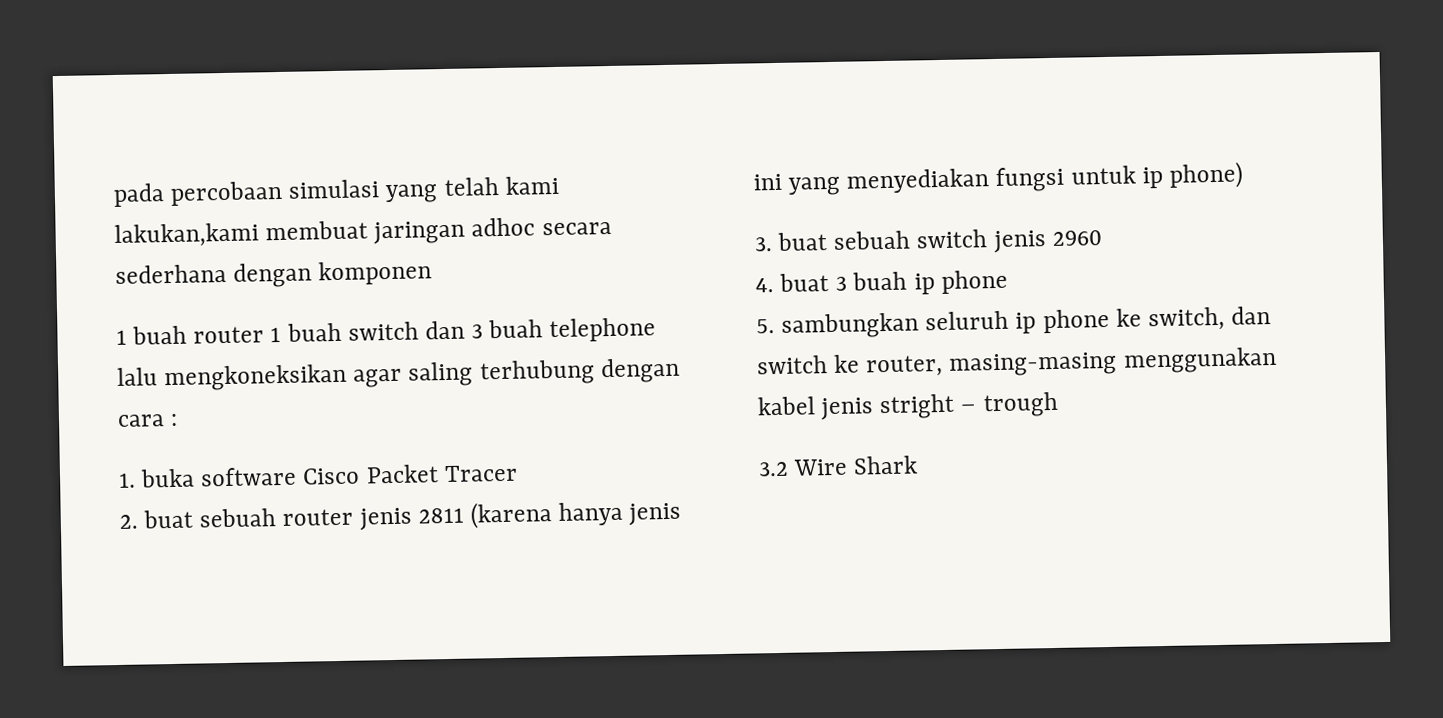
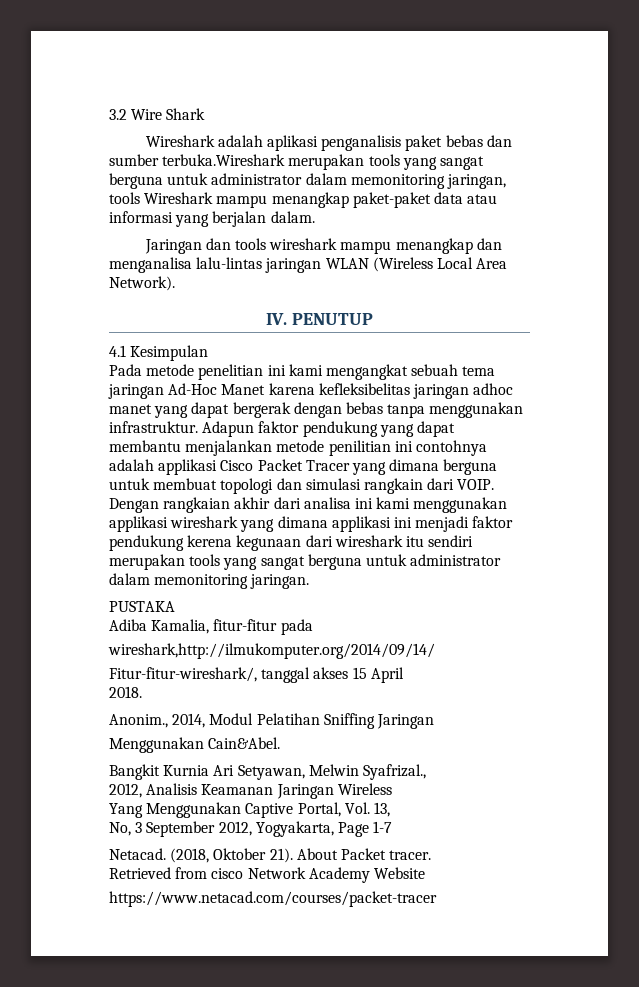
[113,175,559,207] [114,217,612,248] [115,260,433,288] [116,317,657,345] [117,357,680,392] [117,413,179,427] [118,464,518,488] [119,501,683,531] [753,161,1243,196] [754,229,1102,254] [755,269,1008,295] [756,306,1272,339] [756,346,1277,378] [757,391,1059,421] [758,455,919,477] pada percobaan simulasi yang telah kami lakukan,kami membuat jaringan adhoc secara sederhana dengan komponen // 1 buah router 1 buah switch dan 3 buah telephone lalu mengkoneksikan agar saling terhubung dengan cara : // 1. buka software Cisco Packet Tracer // 2. buat sebuah router jenis 2811 (karena hanya jenis ini yang menyediakan fungsi untuk ip phone) // 3. buat sebuah switch jenis 2960 // 4. buat 3 buah ip phone // 5. sambungkan seluruh ip phone ke switch, dan switch ke router, masing-masing menggunakan kabel jenis stright – trough // 3.2 Wire Shark -> [109,108,206,120] [145,135,512,151] [109,154,484,170] [109,173,506,189] [109,192,498,208] [109,211,315,227] [144,238,502,254] [109,257,508,273] [109,276,175,291] [266,313,373,325] [109,345,209,361] [109,364,496,380] [108,383,514,399] [109,402,524,418] [109,421,455,437] [109,440,487,456] [109,459,498,475] [109,478,495,494] [109,497,508,513] [109,516,514,532] [109,535,474,551] [109,554,502,570] [109,573,310,589] [109,601,175,612] [109,619,313,635] [108,643,435,659] [109,667,404,683] [109,686,142,698] [109,713,434,729] [109,737,281,753] [109,764,426,780] [109,783,392,799] [109,802,390,818] [109,821,393,837] [109,848,432,863] [109,867,425,883] [109,891,437,907] 3.2 Wire Shark // Wireshark adalah aplikasi penganalisis paket bebas dan sumber terbuka.Wireshark merupakan tools yang sangat berguna untuk administrator dalam memonitoring jaringan, tools Wireshark mampu menangkap paket-paket data atau informasi yang berjalan dalam. // Jaringan dan tools wireshark mampu menangkap dan menganalisa lalu-lintas jaringan WLAN (Wireless Local Area Network). // IV. PENUTUP // 4.1 Kesimpulan // Pada metode penelitian ini kami mengangkat sebuah tema jaringan Ad-Hoc Manet karena kefleksibelitas jaringan adhoc manet yang dapat bergerak dengan bebas tanpa menggunakan infrastruktur. Adapun faktor pendukung yang dapat membantu menjalankan metode penilitian ini contohnya adalah applikasi Cisco Packet Tracer yang dimana berguna untuk membuat topologi dan simulasi rangkain dari VOIP. Dengan rangkaian akhir dari analisa ini kami menggunakan applikasi wireshark yang dimana applikasi ini menjadi faktor pendukung kerena kegunaan dari wireshark itu sendiri merupakan tools yang sangat berguna untuk administrator dalam memonitoring jaringan. // PUSTAKA // Adiba Kamalia, fitur-fitur pada // wireshark,http://ilmukomputer.org/2014/09/14/ // Fitur-fitur-wireshark/, tanggal akses 15 April // 2018. // Anonim., 2014, Modul Pelatihan Sniffing Jaringan // Menggunakan Cain&Abel. // Bangkit Kurnia Ari Setyawan, Melwin Syafrizal., // 2012, Analisis Keamanan Jaringan Wireless // Yang Menggunakan Captive Portal, Vol. 13, // No, 3 September 2012, Yogyakarta, Page 1-7 // Netacad. (2018, Oktober 21). About Packet tracer. // Retrieved from cisco Network Academy Website // https://www.netacad.com/courses/packet-tracer

